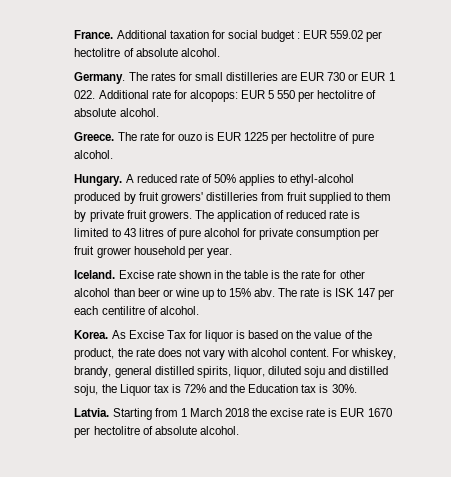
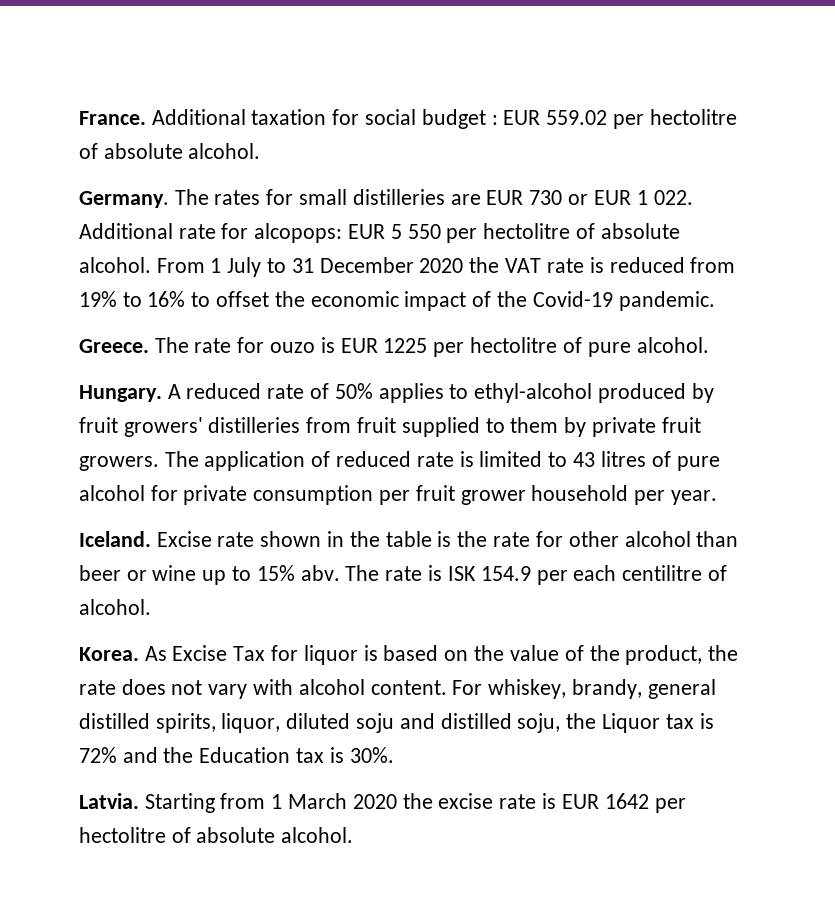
(159, 112) none -> [156,257,736,277] [78,291,715,311] From 1 July to 31 December 2020 the VAT rate is reduced from 19% to 16% to offset the economic impact of the Covid-19 pandemic.
[356,288,375,297] 147 -> [480,566,531,581] 154.9
[224,408,249,417] 2018 -> [352,794,397,809] 2020
[367,408,392,417] 1670 -> [604,793,649,809] 1642

